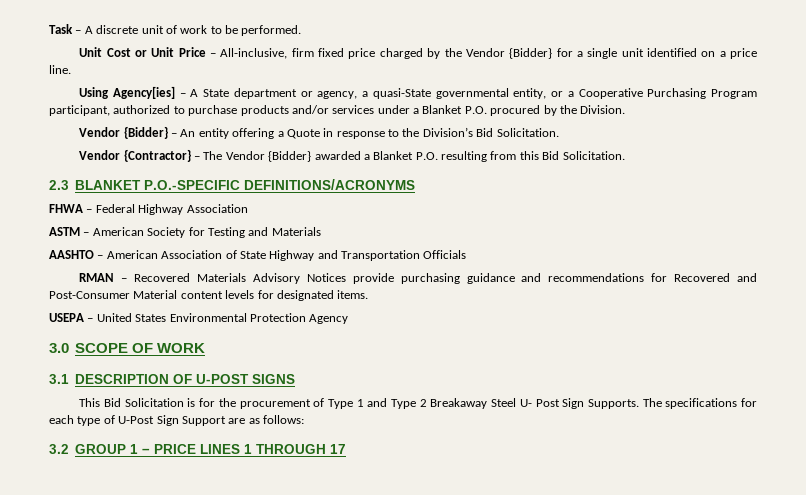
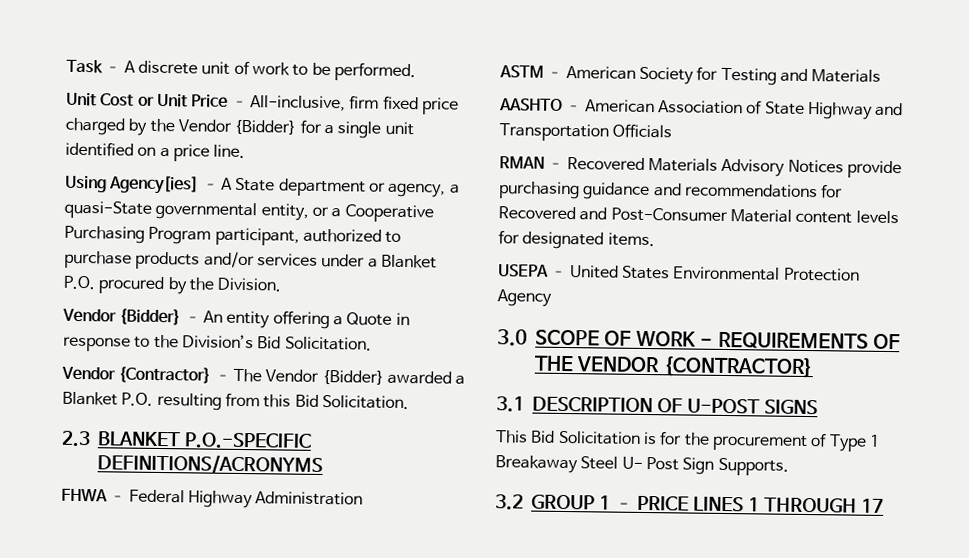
[186,204,248,213] Association -> [255,491,364,506] Administration
(206, 348) none -> [700,331,900,350] [534,355,814,379] - REQUIREMENTS OF THE VENDOR {CONTRACTOR}
[367,398,427,409] and Type 2 -> (880, 440) none
[642,398,758,409] [49,415,304,426] The specifications for each type of U-Post Sign Support are as follows: -> (789, 466) none

